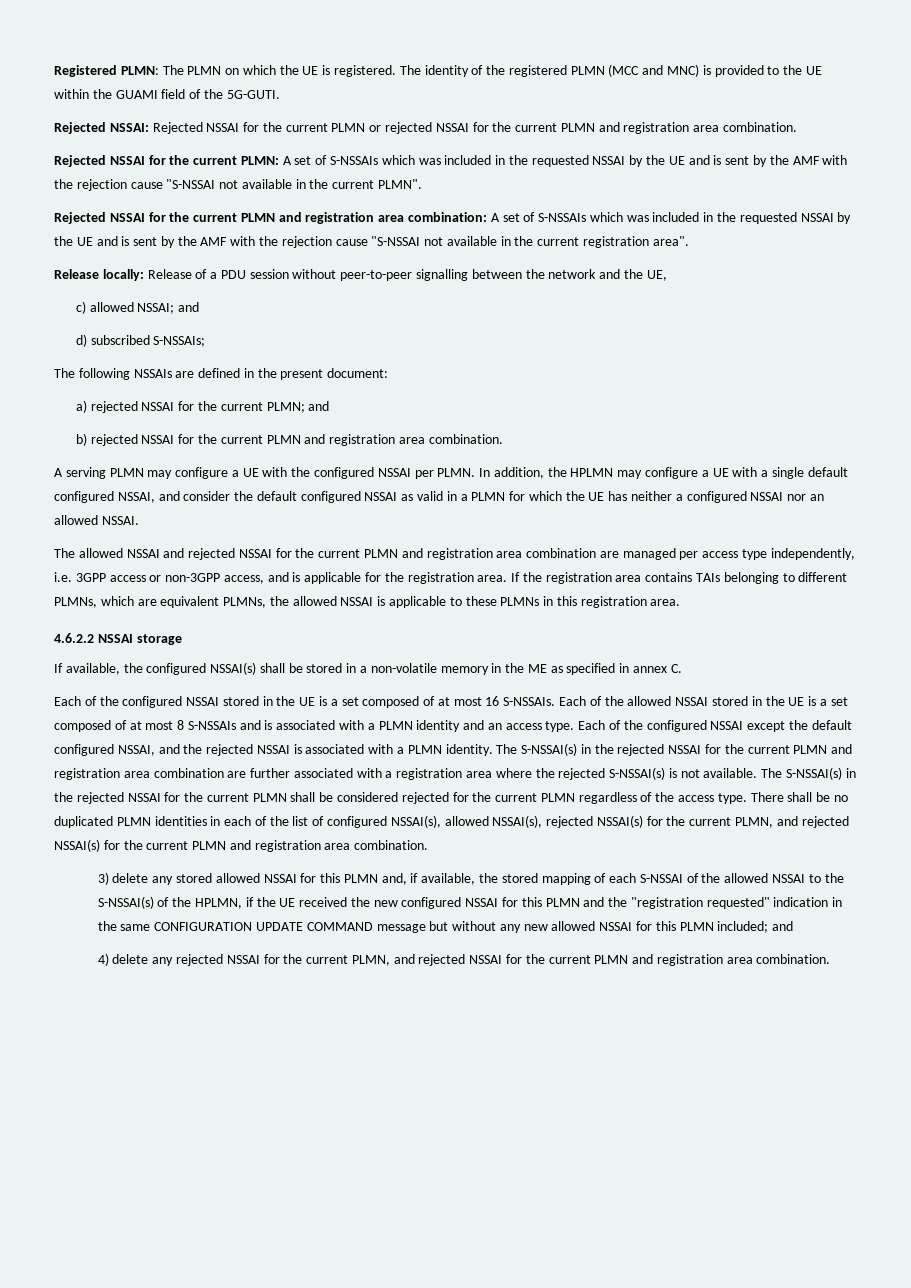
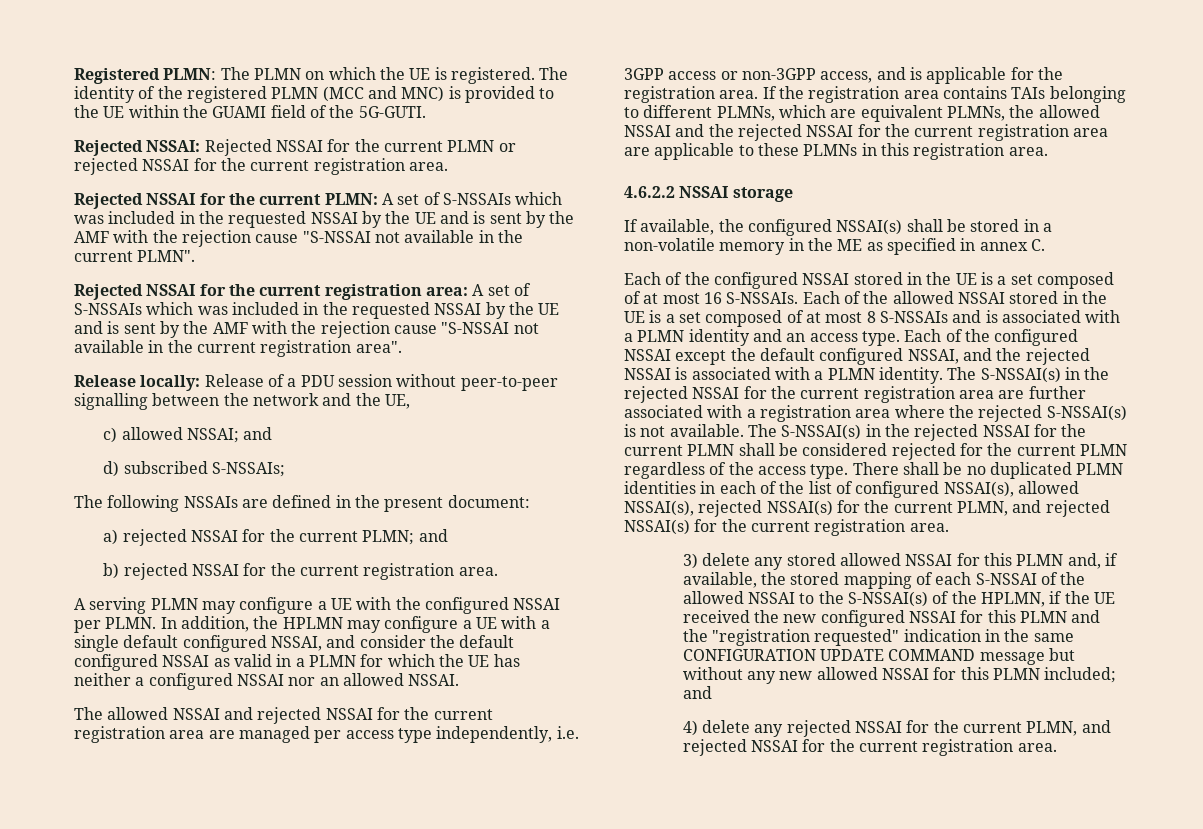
[560,122,798,134] PLMN and registration area combination. -> [313,158,448,175] registration area.
[240,212,488,224] PLMN and registration area combination: -> [324,284,468,300] registration area:
[266,434,503,446] PLMN and registration area combination. -> [363,563,498,580] registration area.
[364,548,597,560] PLMN and registration area combination -> [74,726,205,743] registration area
[377,596,386,606] is -> [675,124,1108,141] [624,147,650,156] and the rejected NSSAI for the current registration area are
[793,744,853,754] [54,768,224,780] PLMN and registration area combination -> [863,386,994,403] registration area
[192,840,429,852] PLMN and registration area combination. -> [814,519,949,536] registration area.
[594,954,831,966] PLMN and registration area combination. -> [922,739,1057,756] registration area.

